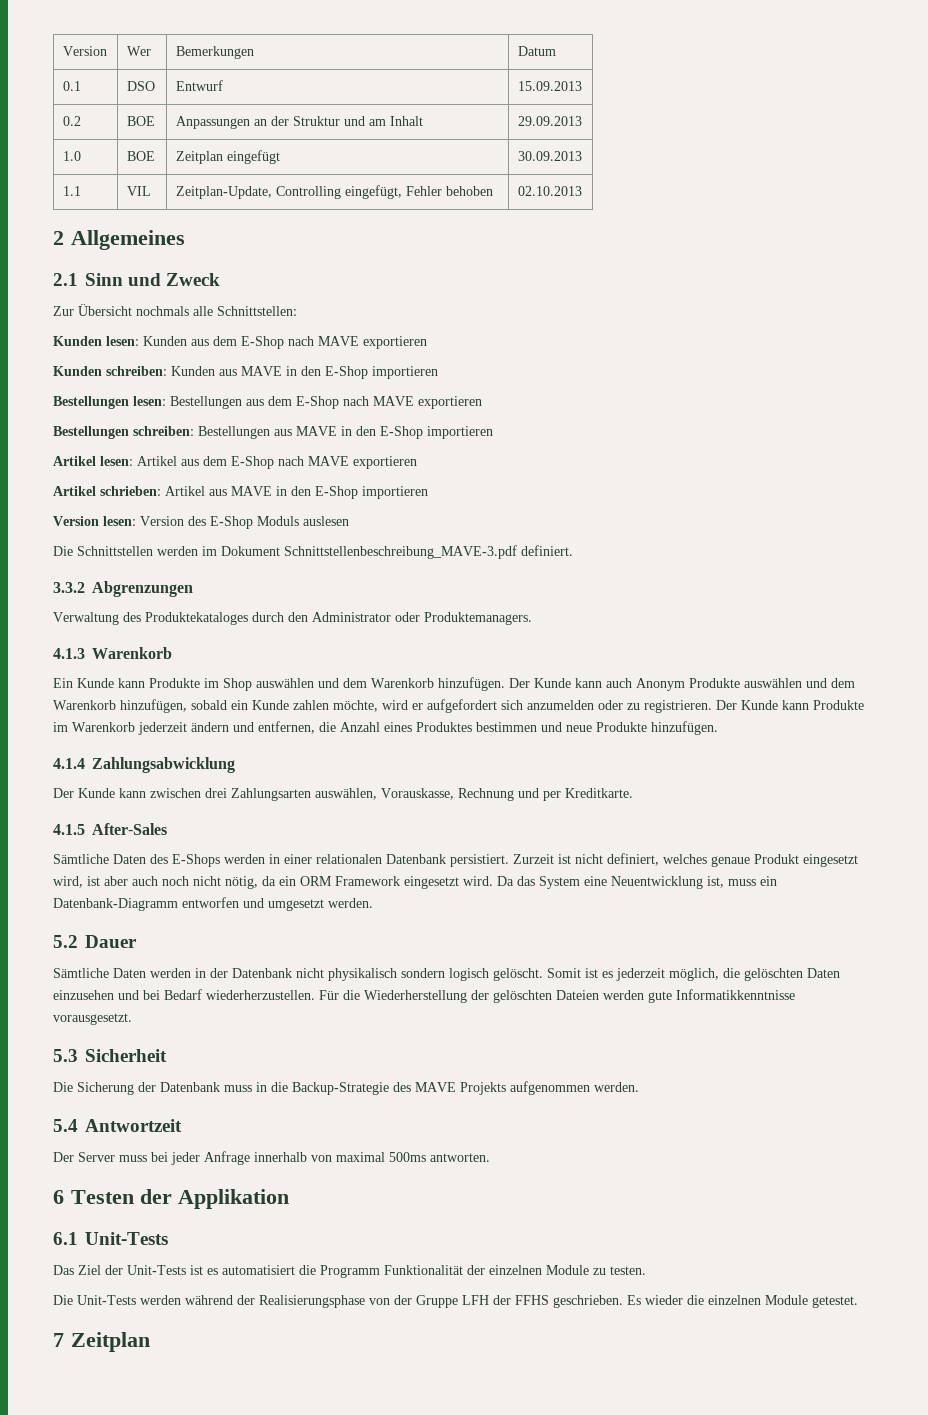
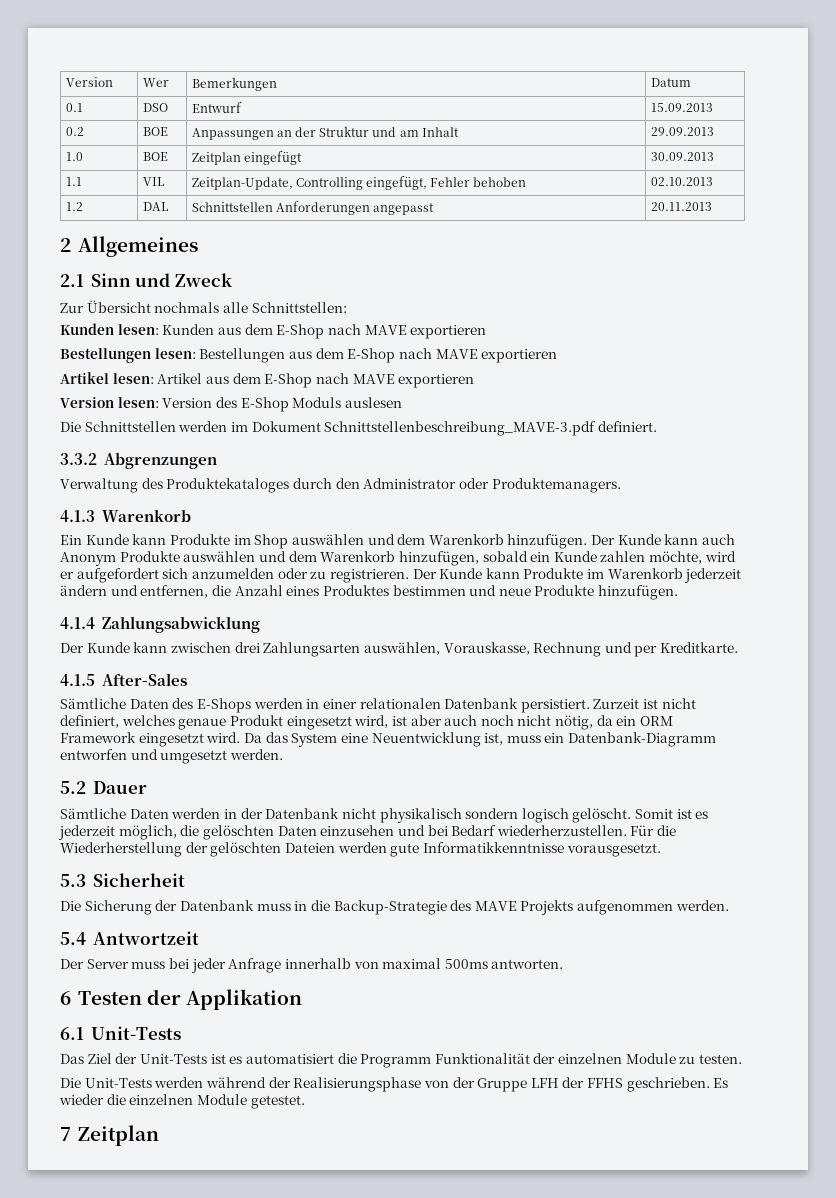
(582, 191) none -> [65,202,83,211] [142,202,169,211] [191,201,434,215] [650,202,712,211] // 1.2 | DAL | Schnittstellen Anforderungen angepasst | 20.11.2013
[53,366,438,379] // Kunden schreiben: Kunden aus MAVE in den E-Shop importieren -> (487, 332) none
[53,426,493,439] // Bestellungen schreiben: Bestellungen aus MAVE in den E-Shop importieren -> (558, 356) none
[53,486,428,499] // Artikel schrieben: Artikel aus MAVE in den E-Shop importieren -> (475, 381) none

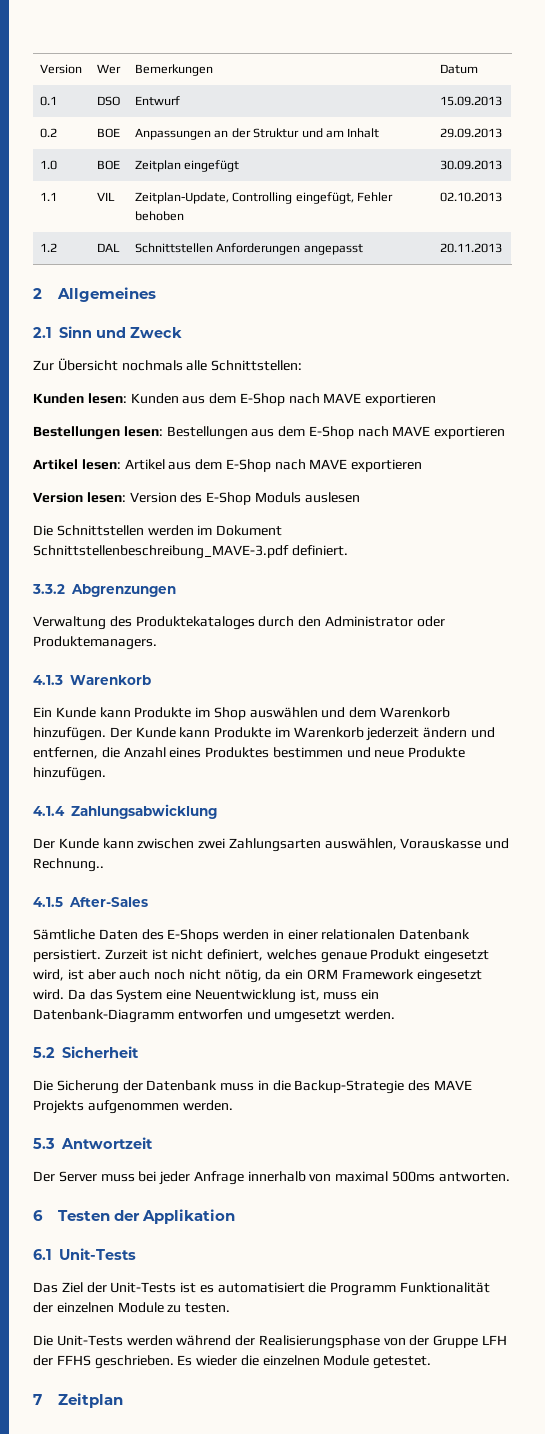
[702,534,736,545] [60,551,736,566] [60,568,520,583] auch Anonym Produkte auswählen und dem Warenkorb hinzufügen, sobald ein Kunde zahlen möchte, wird er aufgefordert sich anzumelden oder zu registrieren. Der Kunde kann -> (211, 732) none
[234,642,260,653] drei -> [198,838,226,849] zwei
[443,642,739,657] Vorauskasse, Rechnung und per Kreditkarte. -> [400,838,510,849] [33,858,104,872] Vorauskasse und Rechnung..
[92,781,147,794] [60,808,709,823] [58,825,677,840] [60,842,661,857] [60,874,86,887] Dauer // Sämtliche Daten werden in der Datenbank nicht physikalisch sondern logisch gelöscht. Somit ist es jederzeit möglich, die gelöschten Daten einzusehen und bei Bedarf wiederherzustellen. Für die Wiederherstellung der gelöschten Dateien werden gute Informatikkenntnisse vorausgesetzt. // 5.3 -> (55, 1052) none
[60,932,86,945] 5.4 -> [33,1138,55,1149] 5.3

